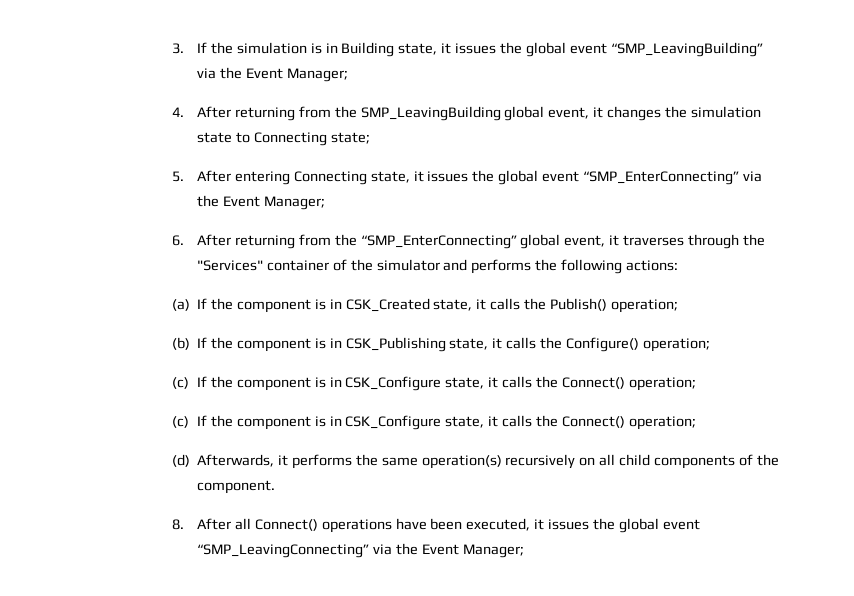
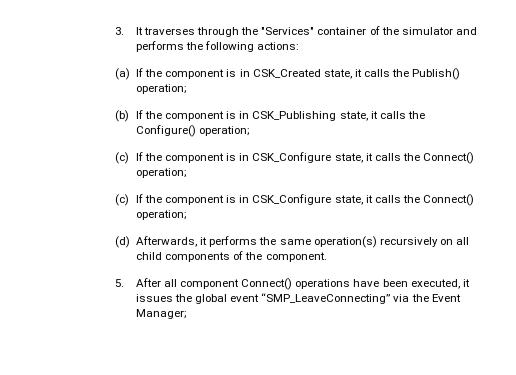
[196,42,763,57] [196,67,348,82] [171,106,762,121] [196,132,370,146] [171,170,763,185] [196,195,325,210] [171,234,620,249] If the simulation is in Building state, it issues the global event “SMP_LeavingBuilding” via the Event Manager; // 4. After returning from the SMP_LeavingBuilding global event, it changes the simulation state to Connecting state; // 5. After entering Connecting state, it issues the global event “SMP_EnterConnecting” via the Event Manager; // 6. After returning from the “SMP_EnterConnecting” global event, it -> [135,27,143,35] It
[171,519,184,530] 8. -> [115,279,125,287] 5.
(251, 524) none -> [180,279,240,289] component
[196,544,369,558] “SMP_LeavingConnecting” -> [261,293,391,304] “SMP_LeaveConnecting”

